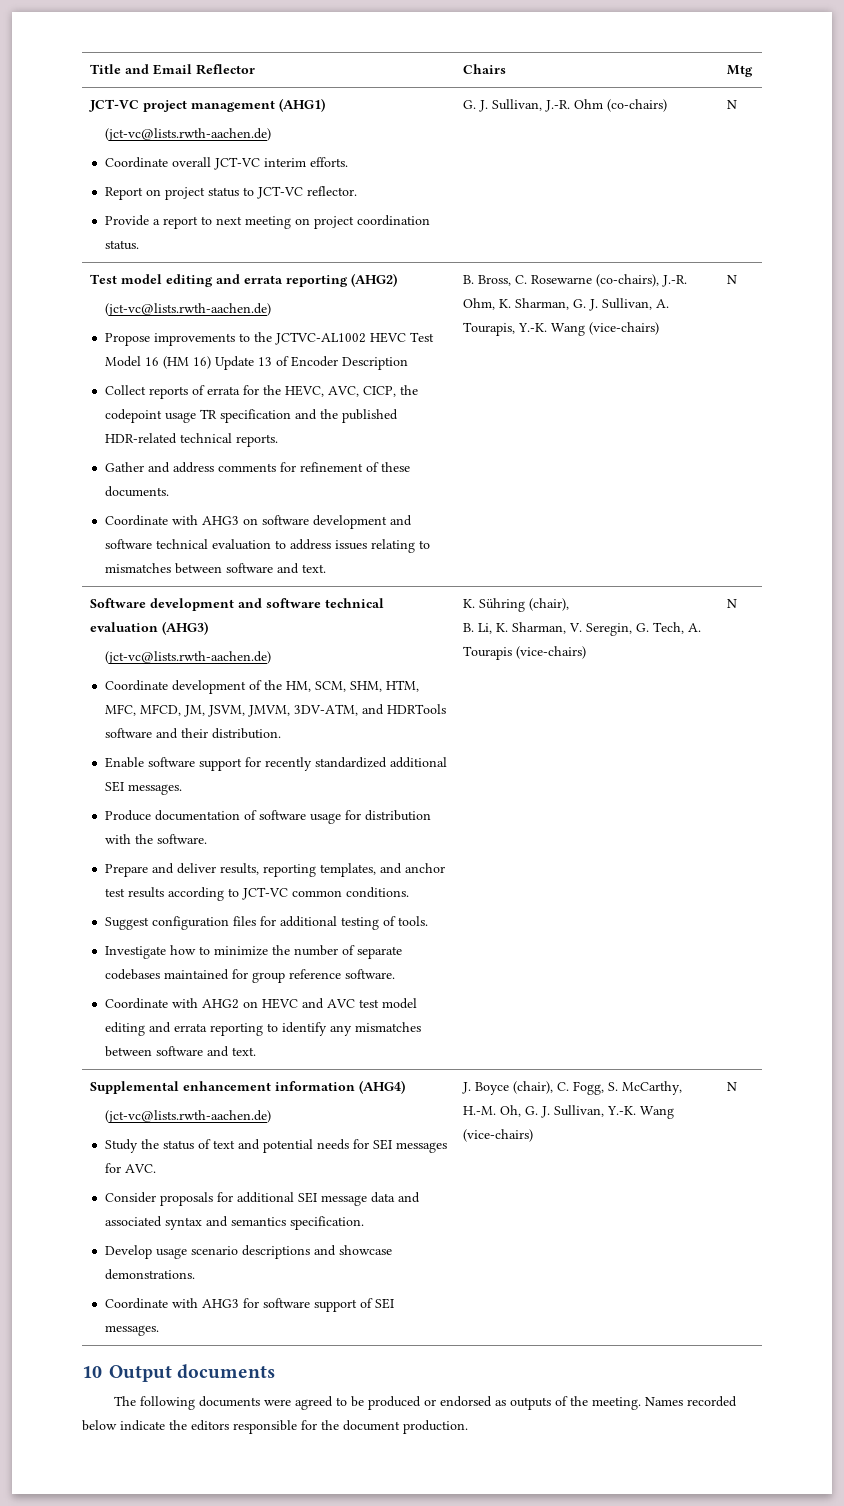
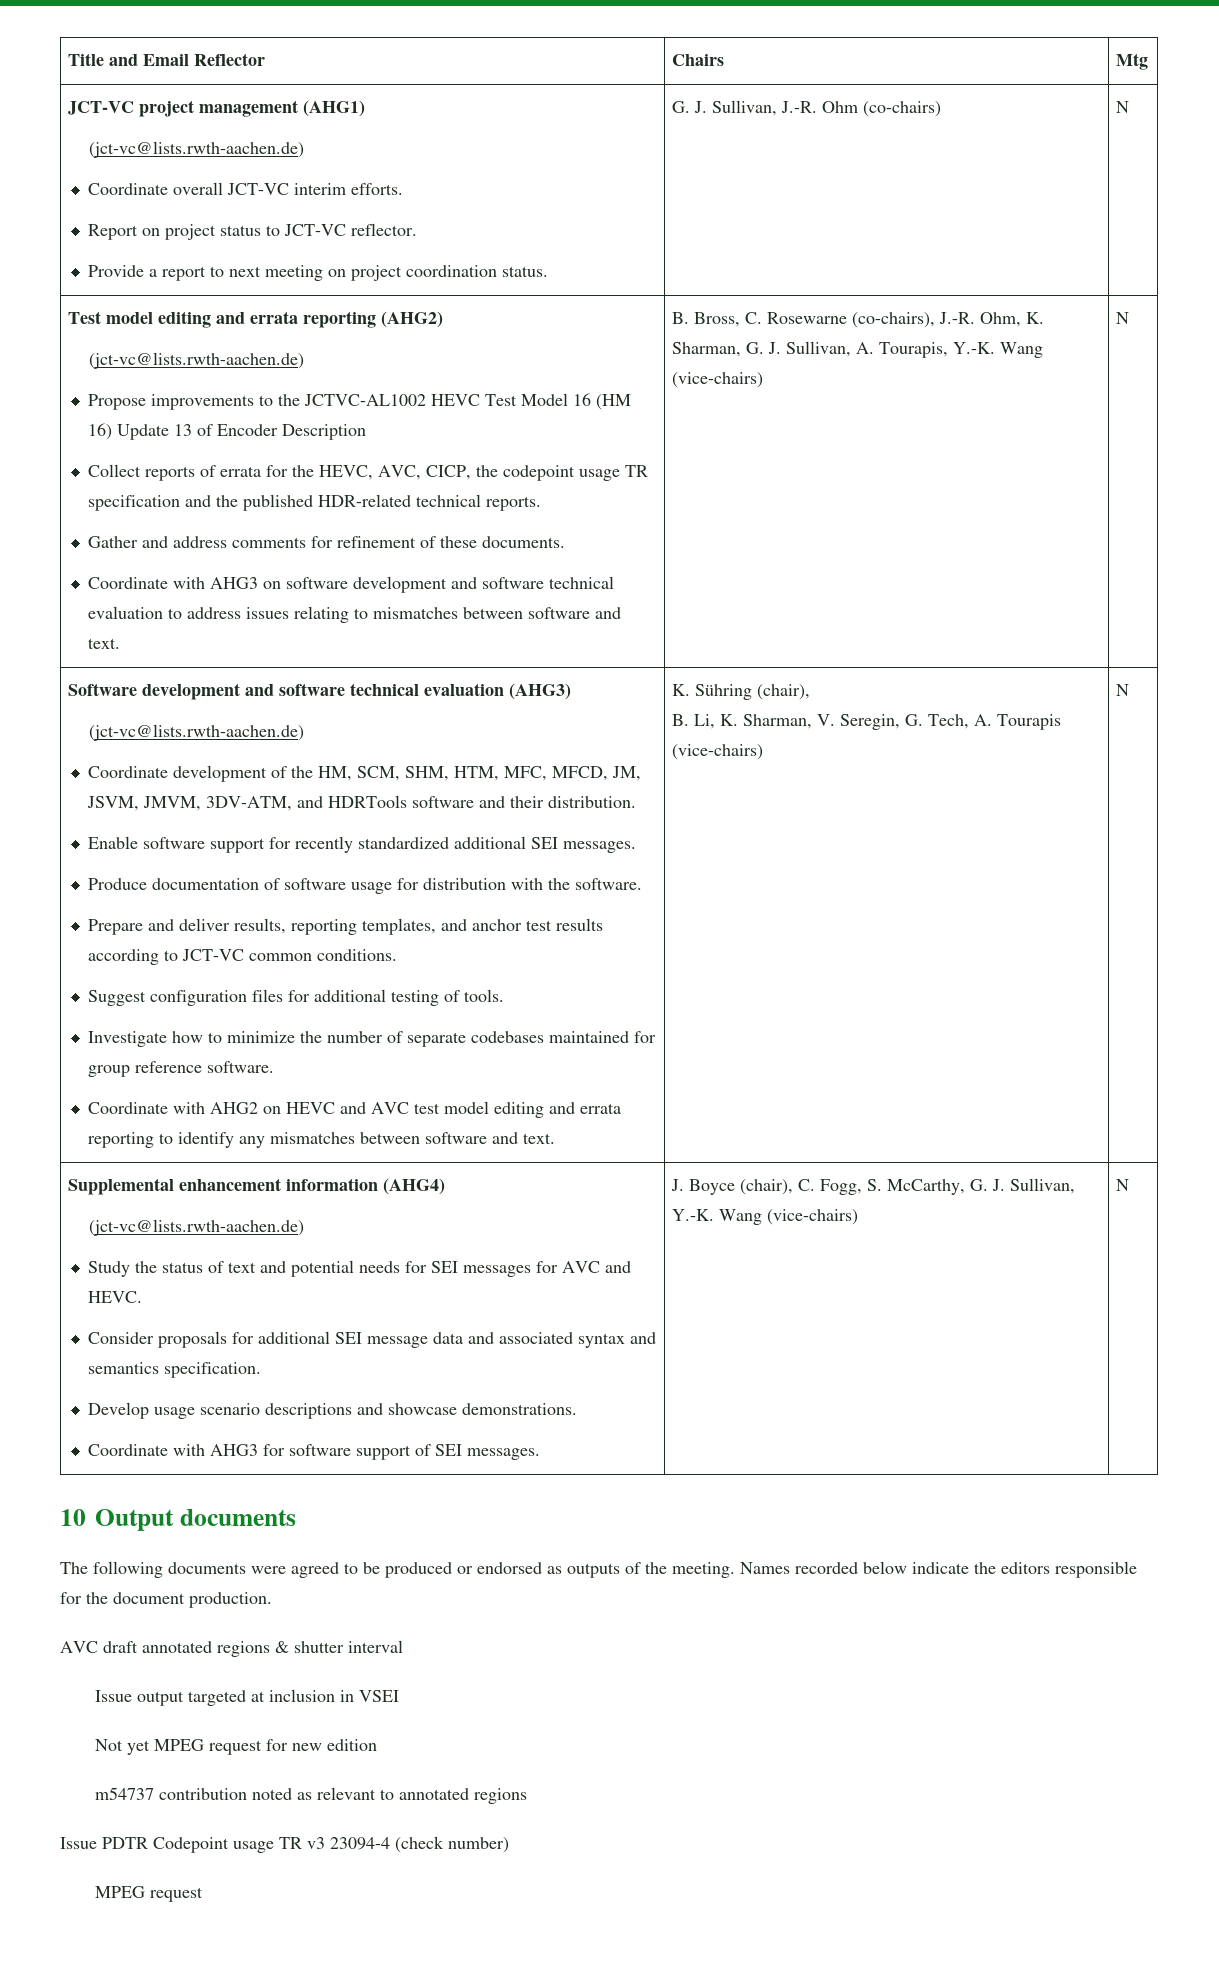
[125,1164,157,1173] AVC. -> [561,1261,631,1273] [87,1291,142,1303] AVC and HEVC.
[462,1105,521,1117] H.-M. Oh, -> (966, 1187) none
(468, 1427) none -> [60,1640,403,1657] [94,1689,399,1706] [94,1739,377,1755] [94,1787,527,1804] [60,1836,509,1853] [94,1886,203,1902] // AVC draft annotated regions & shutter interval // Issue output targeted at inclusion in VSEI // Not yet MPEG request for new edition // m54737 contribution noted as relevant to annotated regions // Issue PDTR Codepoint usage TR v3 23094-4 (check number) // MPEG request

